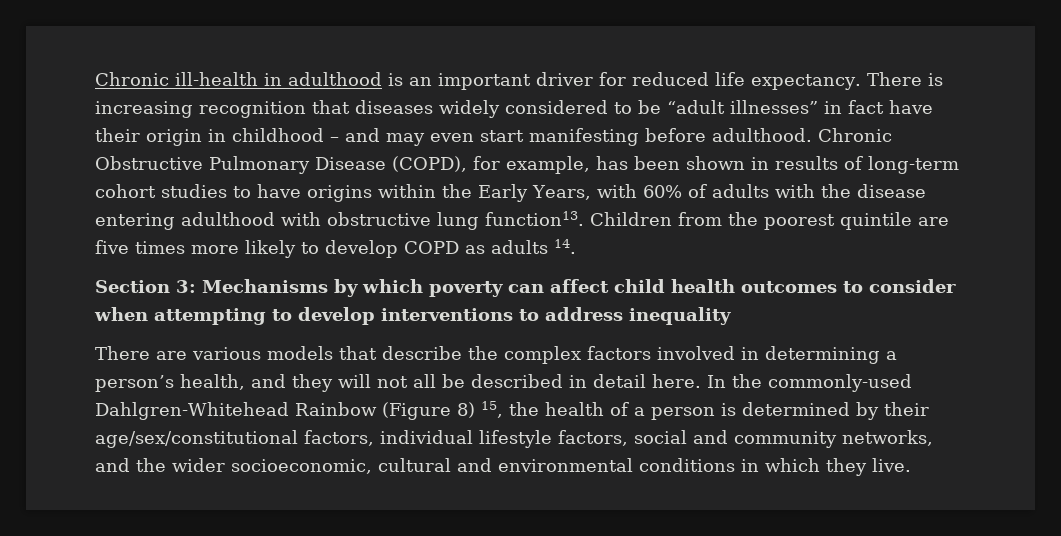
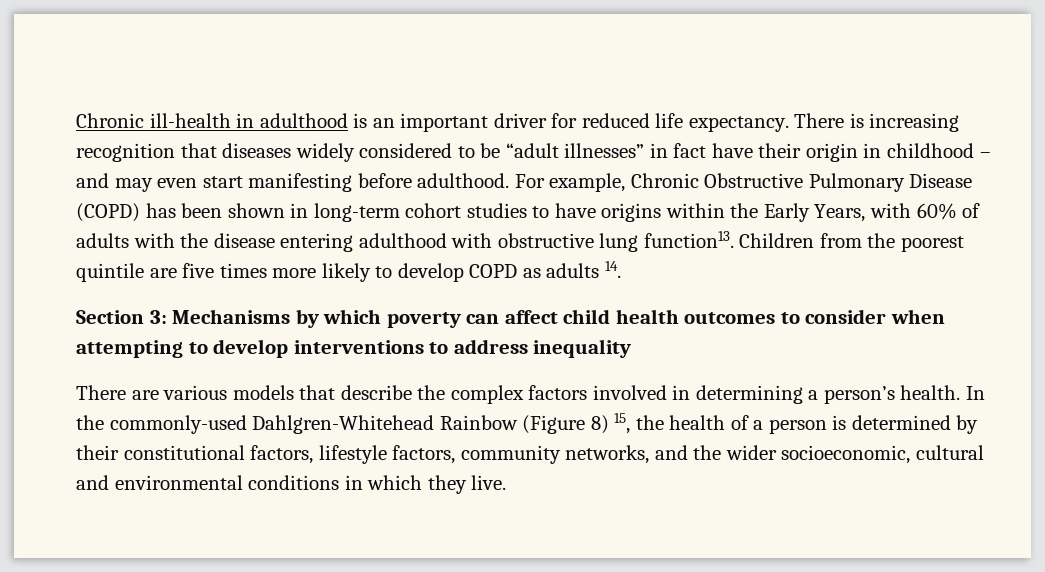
(812, 135) none -> [514,173,626,192] For example,
[392,156,590,174] (COPD), for example, -> [76,203,140,222] (COPD)
[775,156,863,170] results of -> (309, 210) none
[180,374,701,392] health, and they will not all be described in detail here. -> [900,385,961,400] health.
[95,430,728,448] age/sex/constitutional factors, individual lifestyle factors, social and -> [123,445,456,464] constitutional factors, lifestyle factors,

